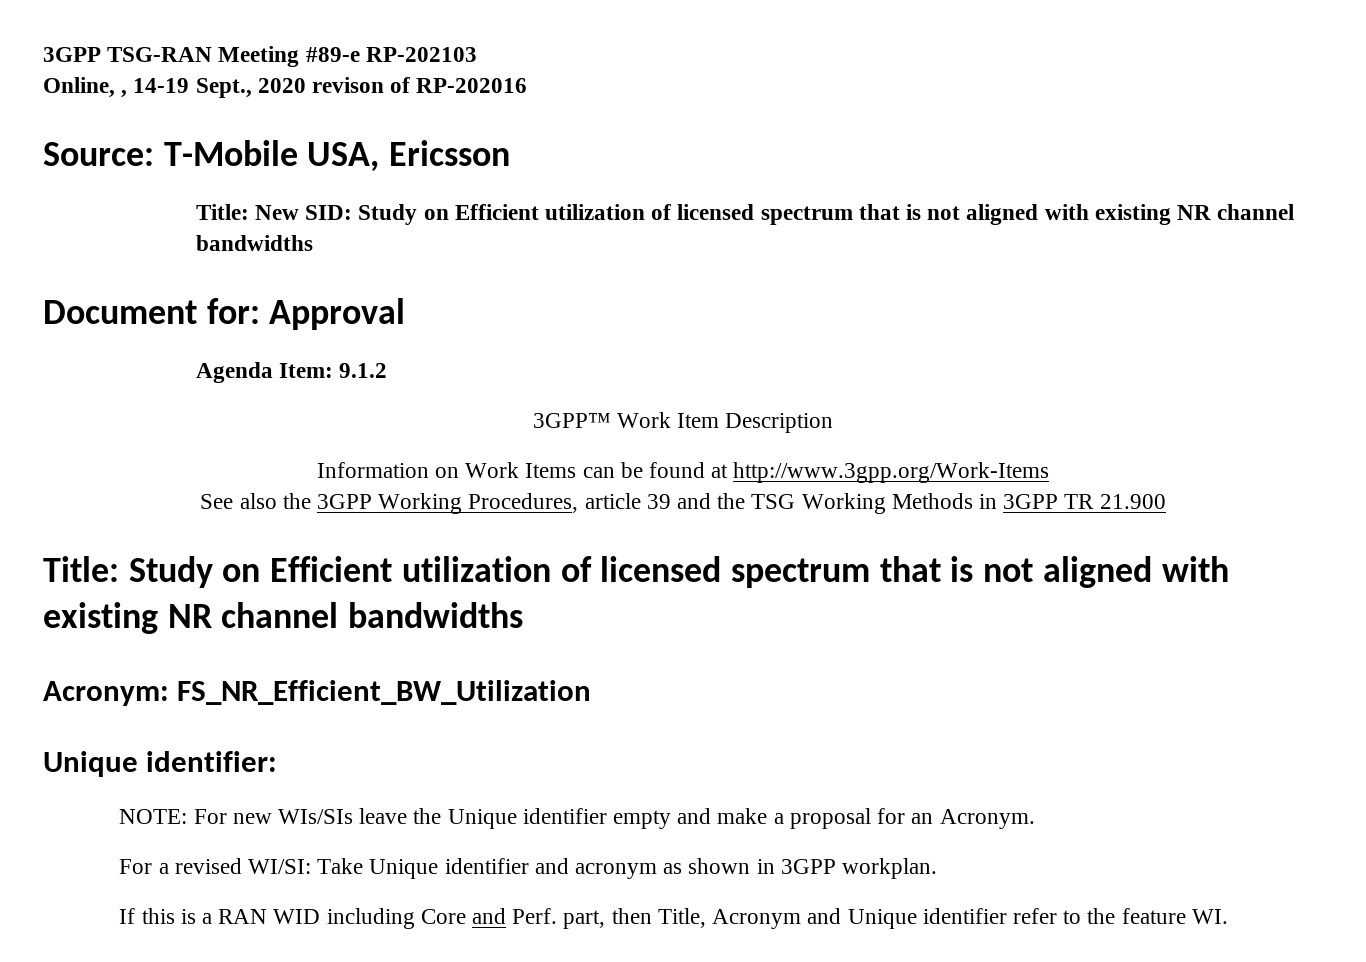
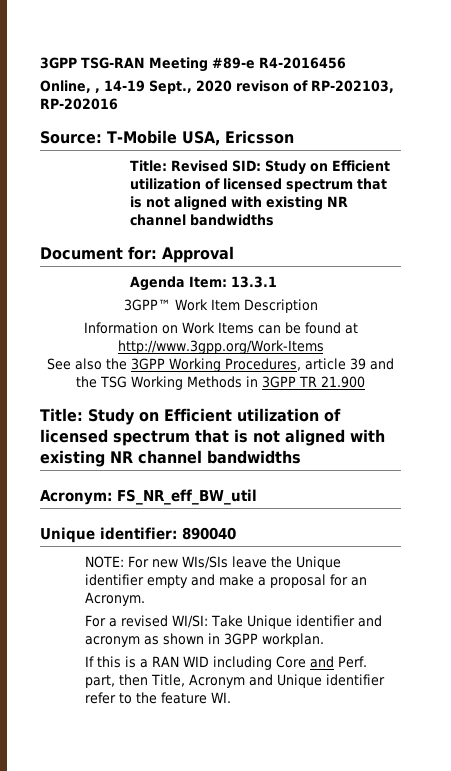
[365,47,477,62] RP-202103 -> [259,57,346,69] R4-2016456
(411, 85) none -> [311,80,394,93] RP-202103,
[254,205,299,220] New -> [171,160,229,172] Revised
[339,363,388,378] 9.1.2 -> [231,276,278,288] 13.3.1
[177,680,592,705] FS_NR_Efficient_BW_Utilization -> [117,489,257,505] FS_NR_eff_BW_util
(278, 761) none -> [182,527,236,540] 890040

